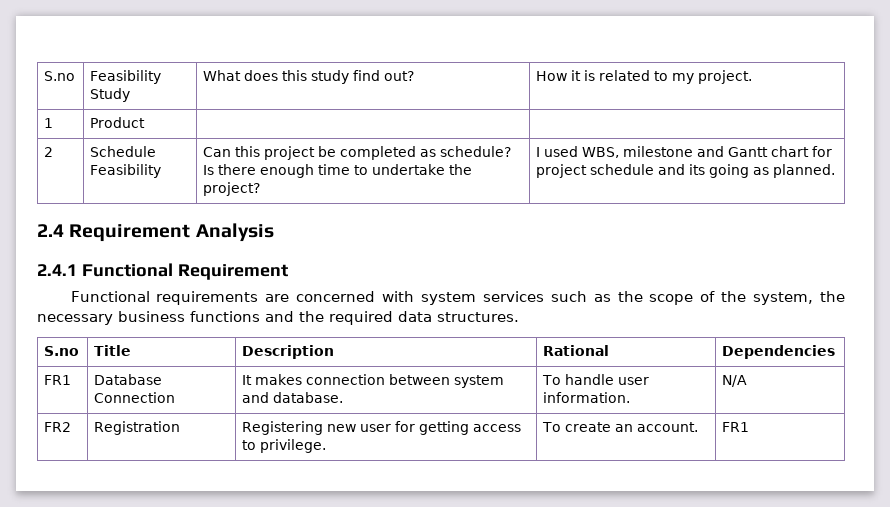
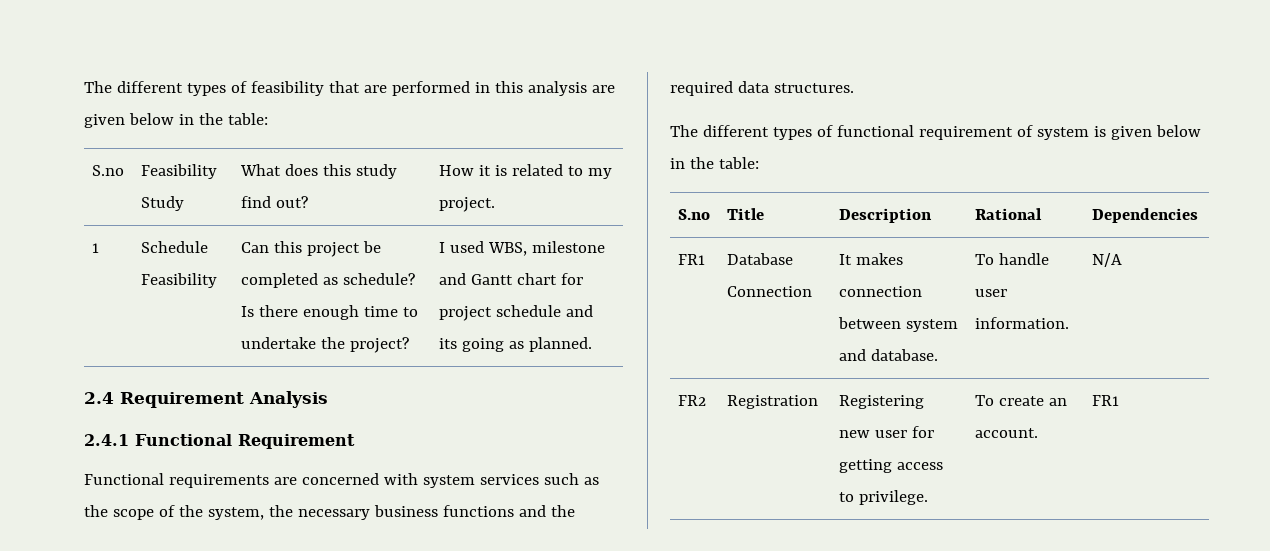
(44, 76) none -> [84,81,615,96] [84,113,268,128] The different types of feasibility that are performed in this analysis are given below in the table: //
[90,117,146,128] [44,147,54,157] | Product | | // 2 -> (100, 248) none
(519, 317) none -> [670,125,1201,140] [670,157,759,169] // The different types of functional requirement of system is given below in the table:

